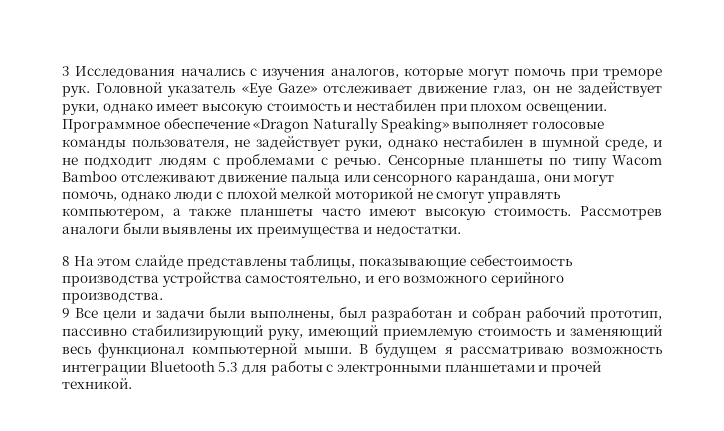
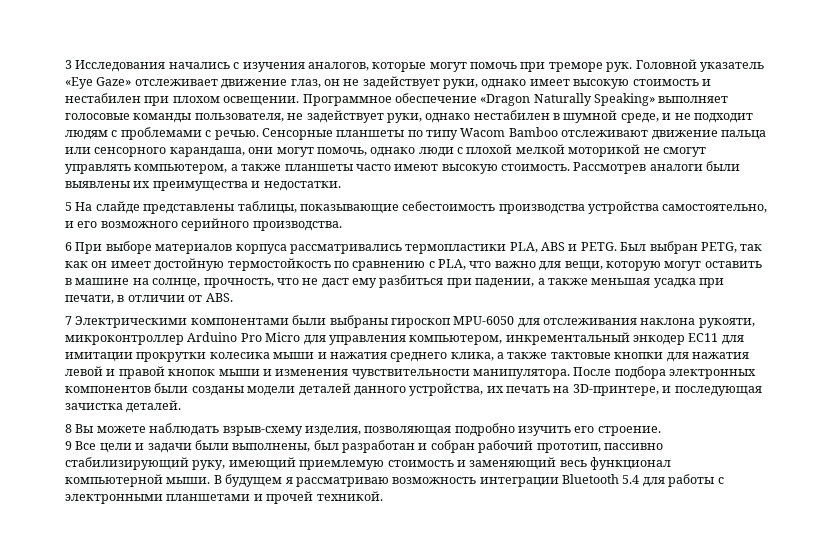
[62,256,132,266] 8 На этом -> [65,202,93,211] 5 На
(163, 298) none -> [65,241,763,254] [65,258,762,271] [65,275,724,288] [65,293,233,304] [65,315,755,328] [65,332,744,345] [65,352,749,362] [65,366,757,379] [65,383,762,396] [65,400,182,413] [65,423,661,436] // 6 При выборе материалов корпуса рассматривались термопластики PLA, ABS и PETG. Был выбран PETG, так как он имеет достойную термостойкость по сравнению с PLA, что важно для вещи, которую могут оставить в машине на солнце, прочность, что не даст ему разбиться при падении, а также меньшая усадка при печати, в отличии от ABS. // 7 Электрическими компонентами были выбраны гироскоп MPU-6050 для отслеживания наклона рукояти, микроконтроллер Arduino Pro Micro для управления компьютером, инкрементальный энкодер EC11 для имитации прокрутки колесика мыши и нажатия среднего клика, а также тактовые кнопки для нажатия левой и правой кнопок мыши и изменения чувствительности манипулятора. После подбора электронных компонентов были созданы модели деталей данного устройства, их печать на 3D-принтере, и последующая зачистка деталей. // 8 Вы можете наблюдать взрыв-схему изделия, позволяющая подробно изучить его строение.
[218,362,239,372] 5.3 -> [622,475,640,484] 5.4

